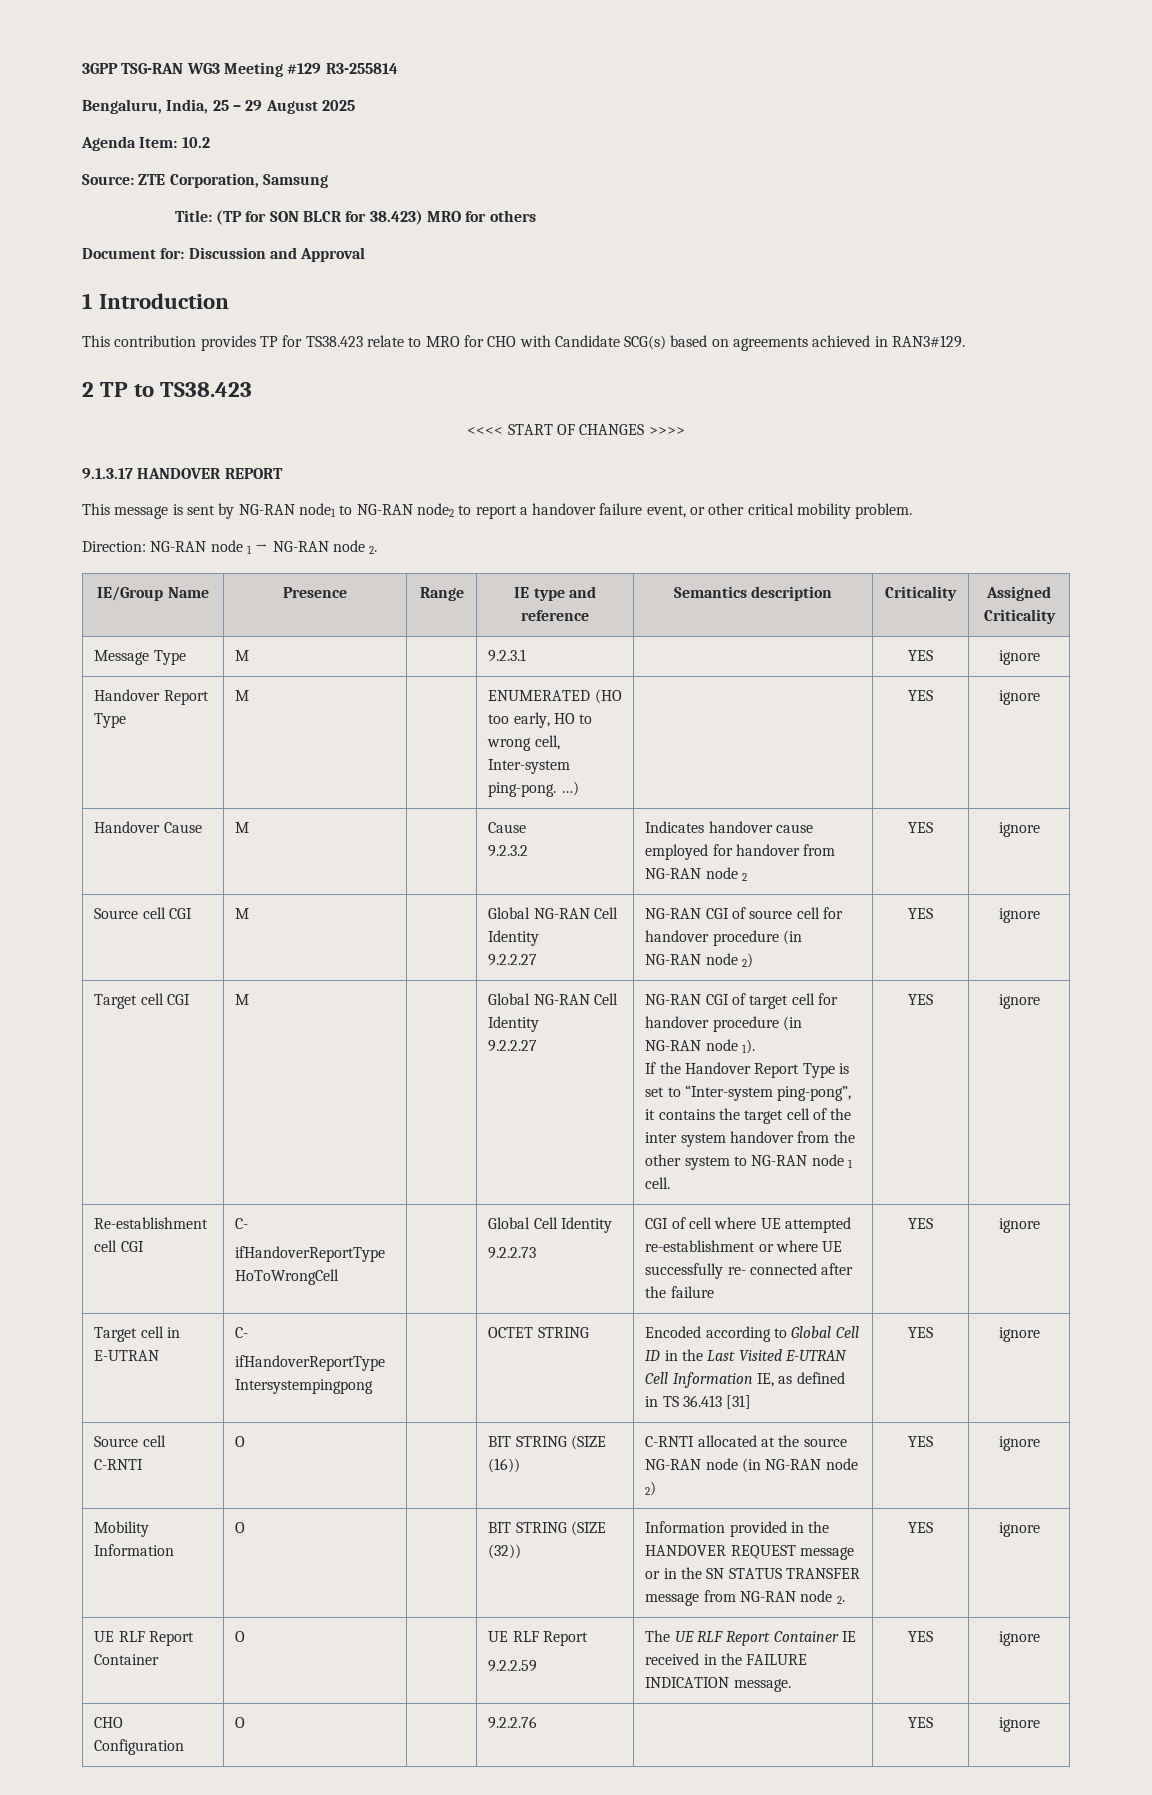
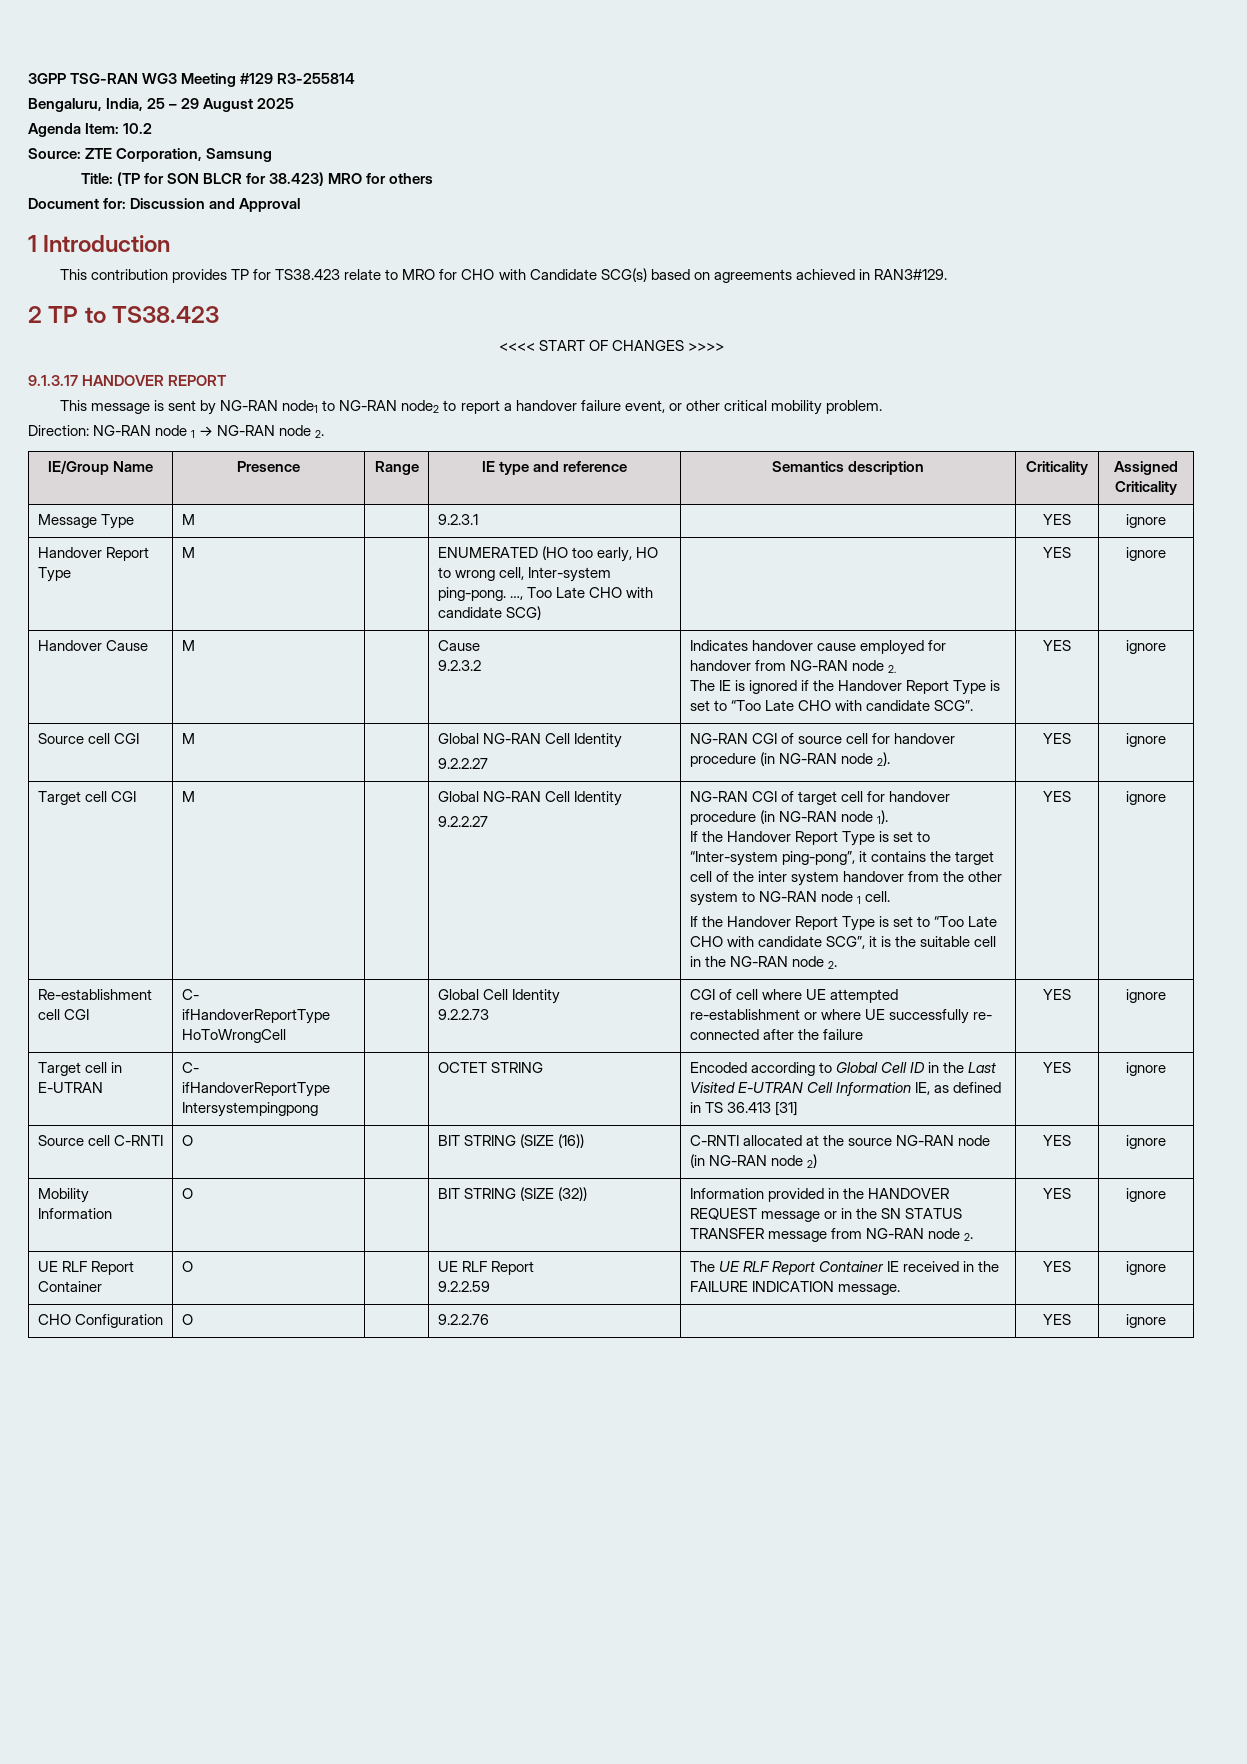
[560,781,579,796] …) -> [509,587,653,600] [437,606,541,620] …, Too Late CHO with candidate SCG)
[741,873,747,881] 2 -> [887,665,896,673] [689,680,1001,695] [689,700,974,711] 2. // The IE is ignored if the Handover Report Type is set to “Too Late CHO with candidate SCG”.
[741,953,753,968] 2) -> [876,752,890,766] 2).
(671, 1183) none -> [689,916,998,931] [689,936,997,949] [689,956,837,969] // If the Handover Report Type is set to “Too Late CHO with candidate SCG”, it is the suitable cell in the NG-RAN node 2.

